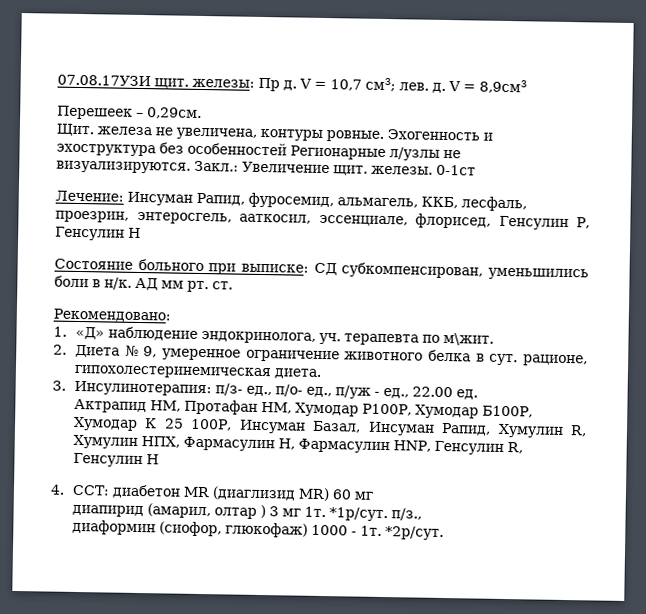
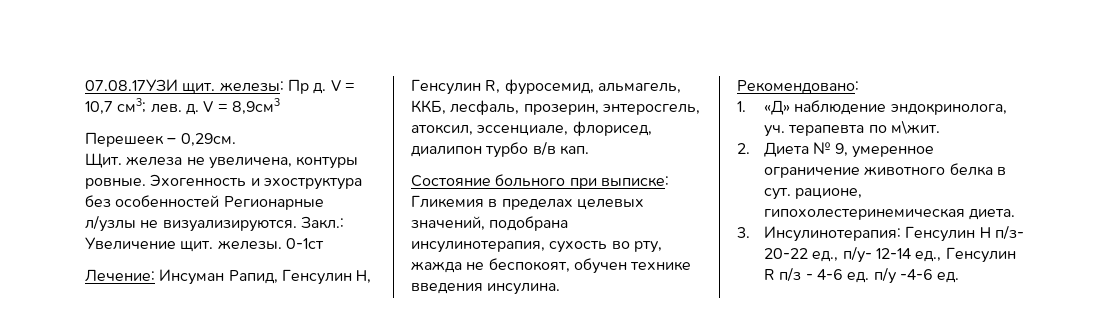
[248,192,527,212] [55,210,590,231] [55,226,141,241] [54,258,589,281] [54,275,233,293] фуросемид, альмагель, ККБ, лесфаль, проезрин, энтеросгель, ааткосил, эссенциале, флорисед, Генсулин Р, Генсулин Н // Состояние больного при выписке: СД субкомпенсирован, уменьшились боли в н/к. АД мм рт. ст. -> [281,269,372,285] [411,79,681,95] [411,100,700,115] [411,121,652,136] [411,141,589,158] [411,174,669,189] [411,195,644,210] [411,216,569,231] [411,241,662,253] [411,258,692,274] [411,283,561,295] Генсулин Н, Генсулин R, фуросемид, альмагель, ККБ, лесфаль, прозерин, энтеросгель, атоксил, эссенциале, флорисед, диалипон турбо в/в кап. // Состояние больного при выписке: Гликемия в пределах целевых значений, подобрана инсулинотерапия, сухость во рту, жажда не беспокоят, обучен технике введения инсулина.
[214,383,478,400] [73,398,533,419] [72,416,587,438] [72,434,523,455] [72,452,159,468] [50,484,373,502] [71,503,422,522] [71,519,444,541] п/з- ед., п/о- ед., п/уж - ед., 22.00 ед. // Актрапид НМ, Протафан НМ, Хумодар Р100Р, Хумодар Б100Р, Хумодар К 25 100Р, Инсуман Базал, Инсуман Рапид, Хумулин R, Хумулин НПХ, Фармасулин Н, Фармасулин НNР, Генсулин R, Генсулин Н // 4. ССТ: диабетон МR (диаглизид МR) 60 мг // диапирид (амарил, олтар ) 3 мг 1т. *1р/сут. п/з., // диаформин (сиофор, глюкофаж) 1000 - 1т. *2р/сут. -> [905,225,1024,242] [764,246,1016,263] [764,267,960,284] Генсулин Н п/з- 20-22 ед., п/у- 12-14 ед., Генсулин R п/з - 4-6 ед. п/у -4-6 ед.

